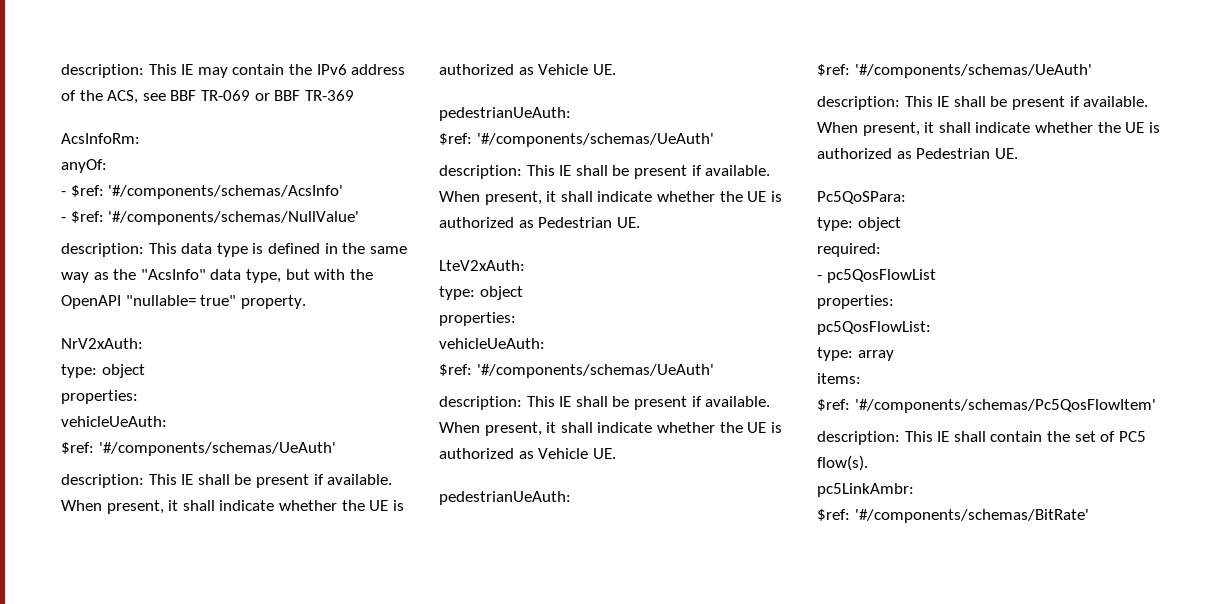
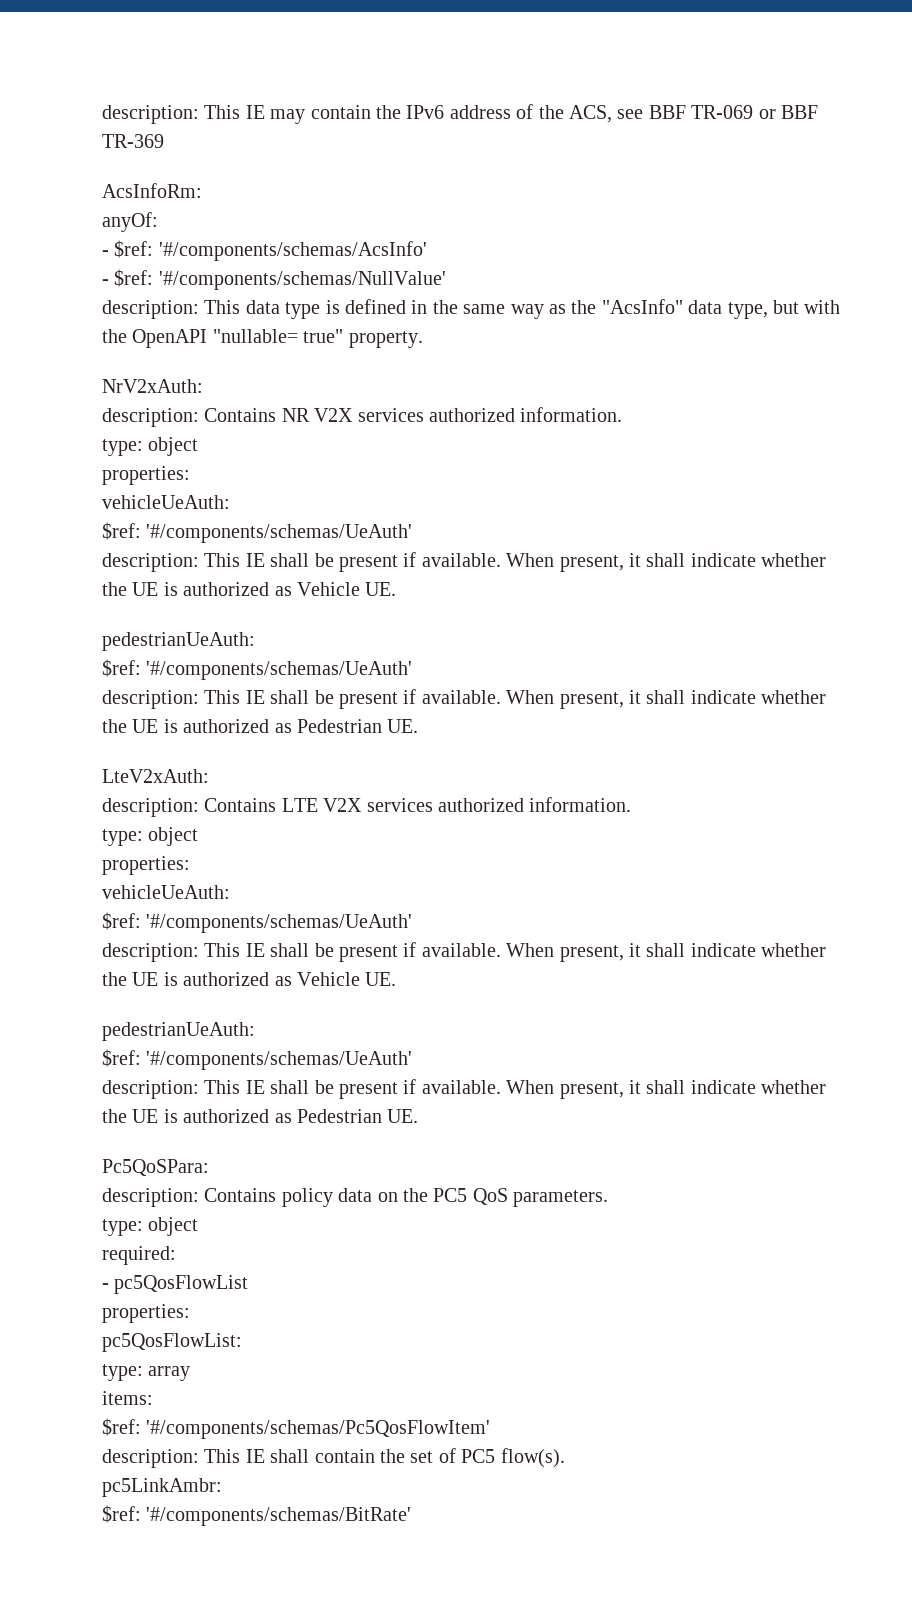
(143, 343) none -> [102,407,623,427] // description: Contains NR V2X services authorized information.
(525, 265) none -> [102,797,632,817] // description: Contains LTE V2X services authorized information.
(906, 197) none -> [102,1188,609,1207] // description: Contains policy data on the PC5 QoS parameters.

